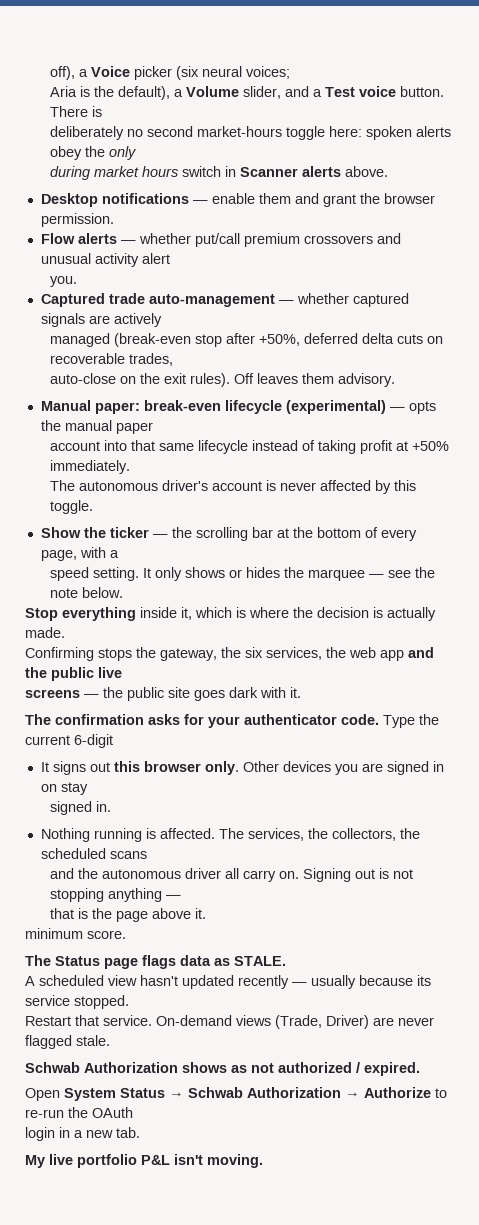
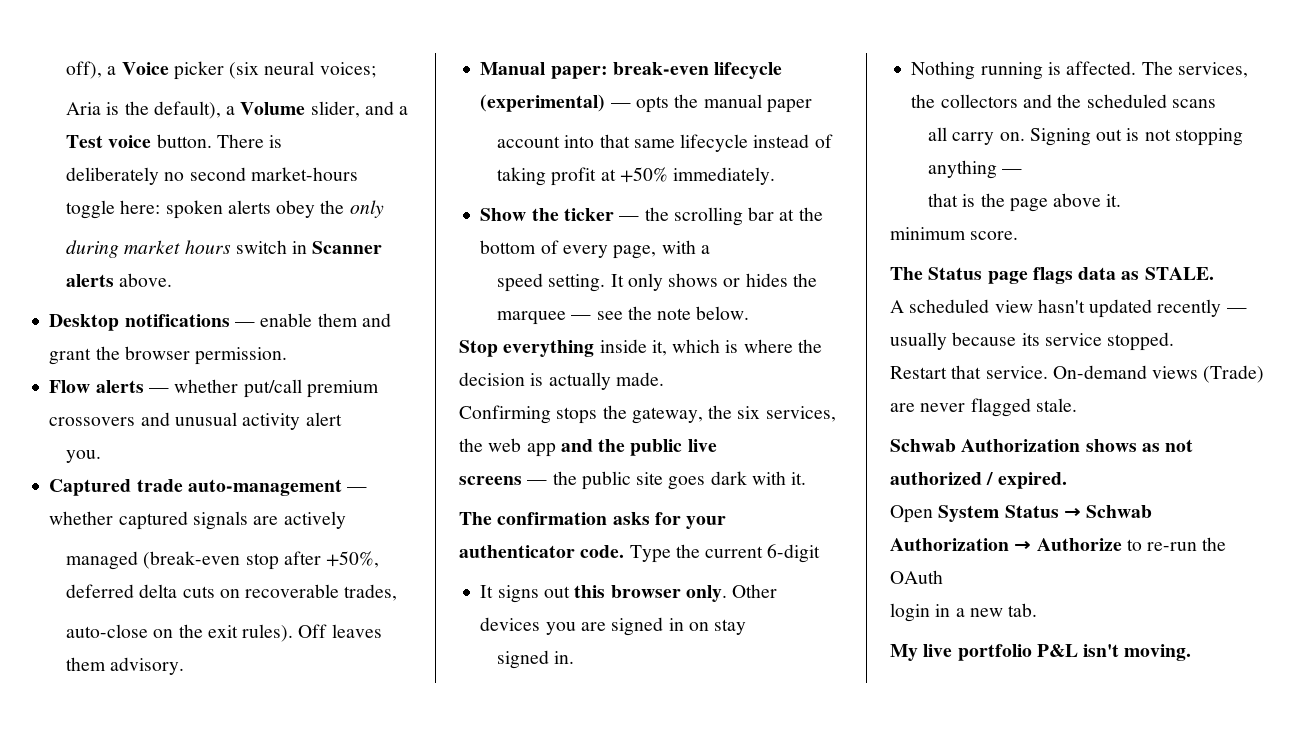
[49,480,416,494] [49,500,93,514] // The autonomous driver's account is never affected by this toggle. -> (776, 176) none
[331,828,396,841] collectors, -> [940,94,1052,108] collectors and
[49,868,221,879] and the autonomous driver -> (1216, 103) none
[275,1015,369,1029] (Trade, Driver) -> [1203,365,1265,383] (Trade)

